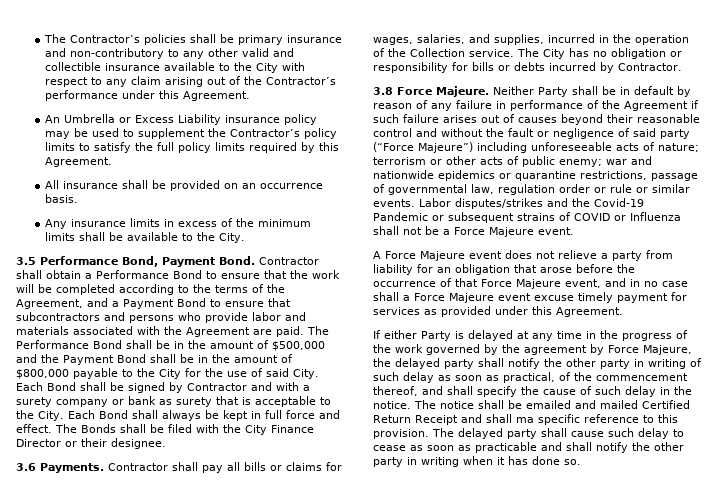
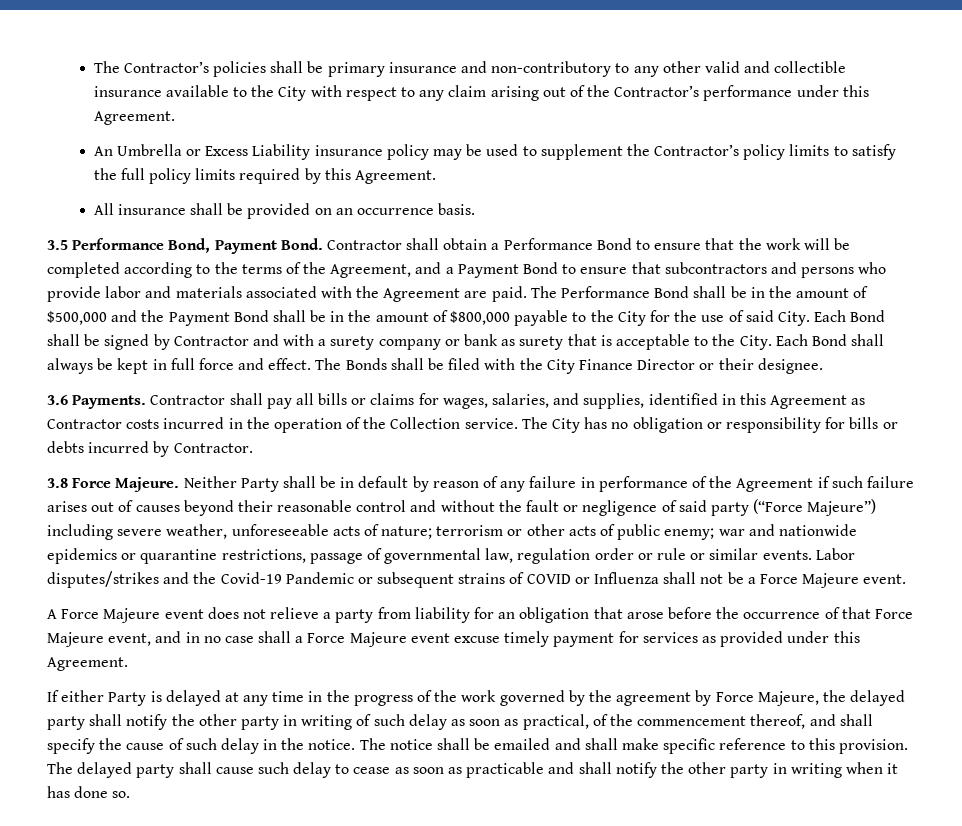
[45,218,312,229] [45,232,246,243] // Any insurance limits in excess of the minimum limits shall be available to the City. -> (476, 209) none
(544, 39) none -> [648,393,866,409] [47,419,160,429] identified in this Agreement as Contractor costs
(527, 147) none -> [117,524,228,539] severe weather,
[600,400,690,409] [373,414,534,425] mailed Certified Return Receipt and shall ma -> [584,738,659,750] shall make

